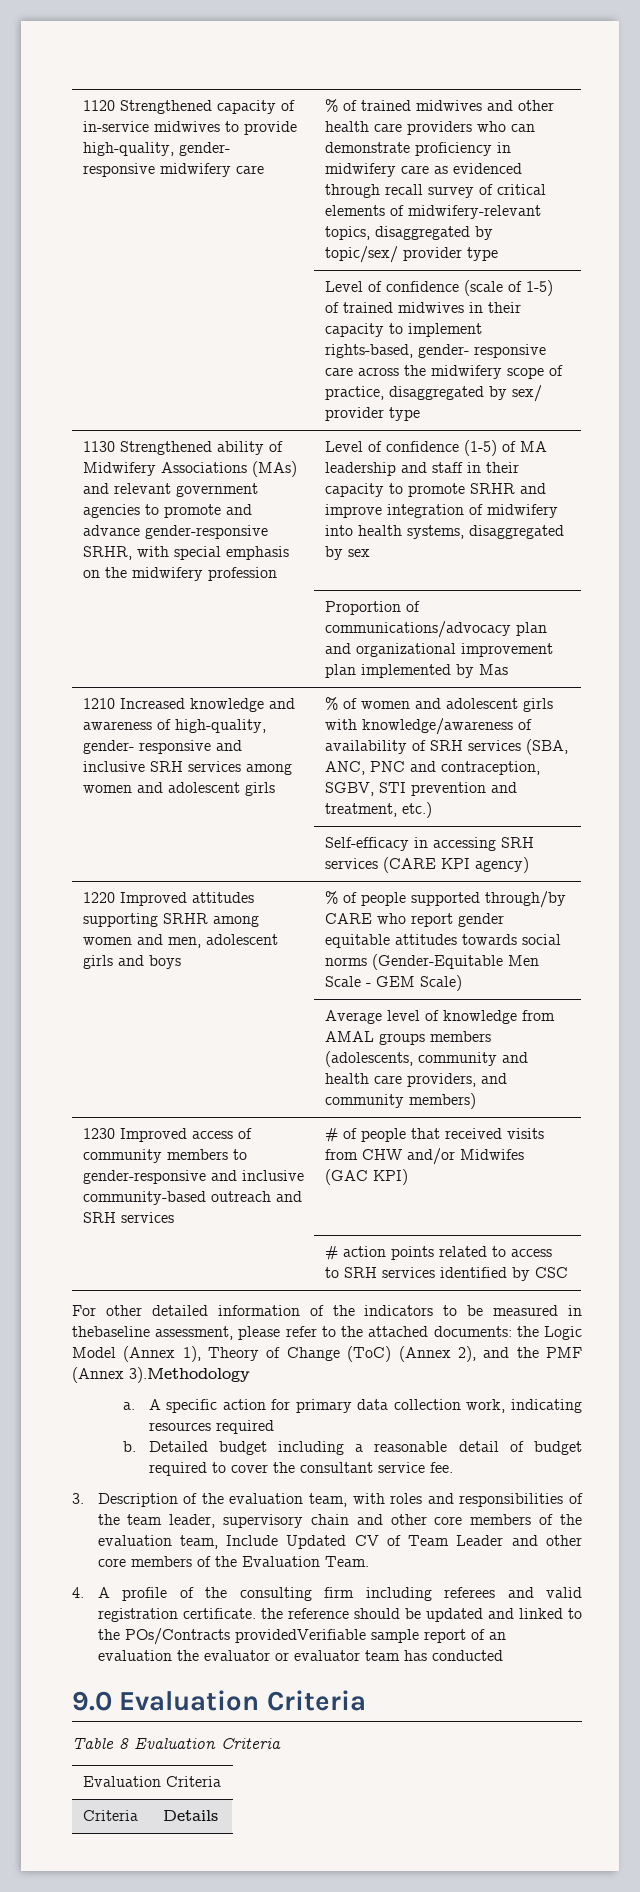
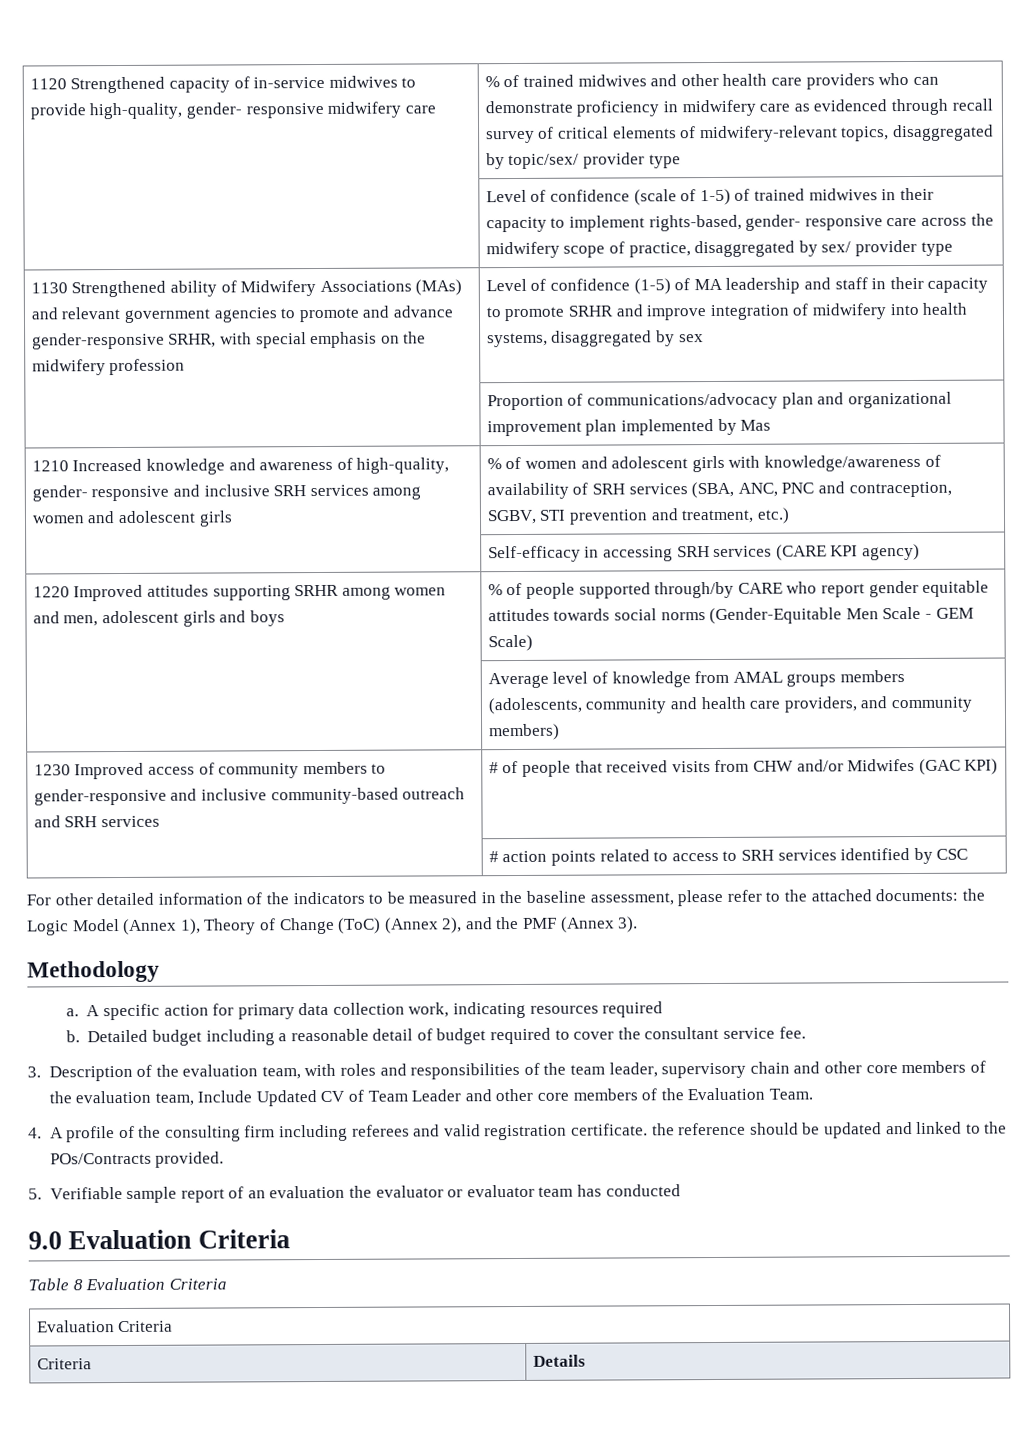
[72,1326,150,1337] thebaseline -> [499,890,587,904] the baseline
[129,1367,250,1383] 3).Methodology -> [618,916,639,933] [27,960,160,983] 3). // Methodology
[234,1629,366,1643] providedVerifiable -> [155,1151,225,1168] [28,1187,123,1200] provided. // 5. Verifiable

